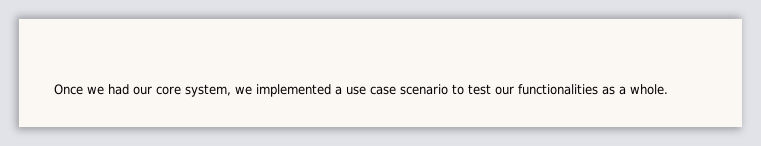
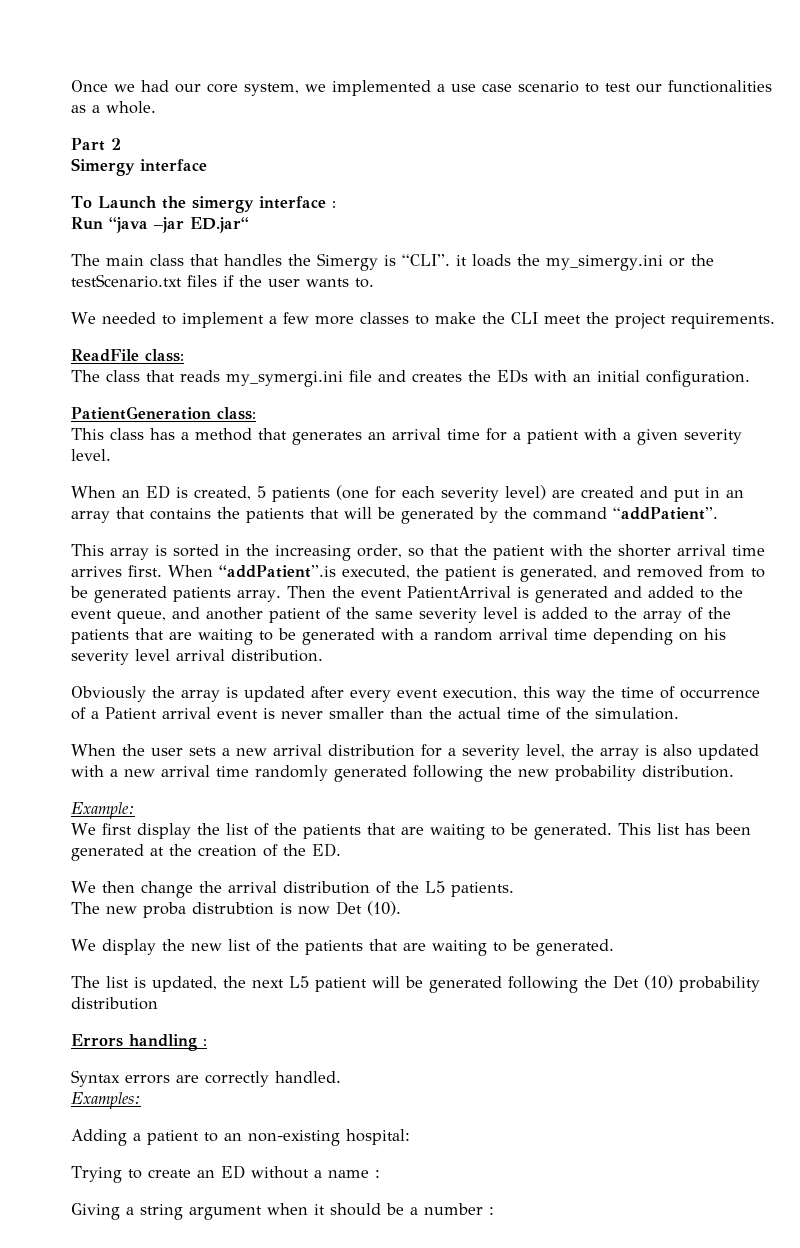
(668, 89) none -> [71,138,121,151] [71,158,207,176] [71,196,336,213] [71,217,249,233] [71,253,714,271] [71,274,374,288] [71,312,775,329] [71,349,184,362] [71,369,750,387] [71,406,256,420] [71,428,742,445] [71,449,111,461] [71,485,744,502] [71,507,718,524] [71,544,765,561] [71,565,765,582] [70,586,743,603] [71,607,731,624] [71,628,726,645] [71,649,323,665] [71,686,760,702] [71,707,679,720] [71,744,759,760] [71,765,734,782] [71,802,135,819] [71,823,751,840] [71,843,341,861] [71,881,514,898] [71,901,401,918] [71,939,614,956] [71,975,760,993] [71,997,158,1010] [71,1034,207,1051] [71,1070,341,1087] [71,1092,141,1109] [71,1129,410,1146] [71,1165,380,1183] [71,1203,494,1220] // Part 2 // Simergy interface // To Launch the simergy interface : // Run “java –jar ED.jar“ // The main class that handles the Simergy is “CLI”. it loads the my_simergy.ini or the testScenario.txt files if the user wants to. // We needed to implement a few more classes to make the CLI meet the project requirements. // ReadFile class: // The class that reads my_symergi.ini file and creates the EDs with an initial configuration. // PatientGeneration class: // This class has a method that generates an arrival time for a patient with a given severity level. // When an ED is created, 5 patients (one for each severity level) are created and put in an array that contains the patients that will be generated by the command “addPatient”. // This array is sorted in the increasing order, so that the patient with the shorter arrival time arrives first. When “addPatient”.is executed, the patient is generated, and removed from to be generated patients array. Then the event PatientArrival is generated and added to the event queue, and another patient of the same severity level is added to the array of the patients that are waiting to be generated with a random arrival time depending on his severity level arrival distribution. // Obviously the array is updated after every event execution, this way the time of occurrence of a Patient arrival event is never smaller than the actual time of the simulation. // When the user sets a new arrival distribution for a severity level, the array is also updated with a new arrival time randomly generated following the new probability distribution. // Example: // We first display the list of the patients that are waiting to be generated. This list has been generated at the creation of the ED. // We then change the arrival distribution of the L5 patients. // The new proba distrubtion is now Det (10). // We display the new list of the patients that are waiting to be generated. // The list is updated, the next L5 patient will be generated following the Det (10) probability distribution // Errors handling : // Syntax errors are correctly handled. // Examples: // Adding a patient to an non-existing hospital: // Trying to create an ED without a name : // Giving a string argument when it should be a number :

